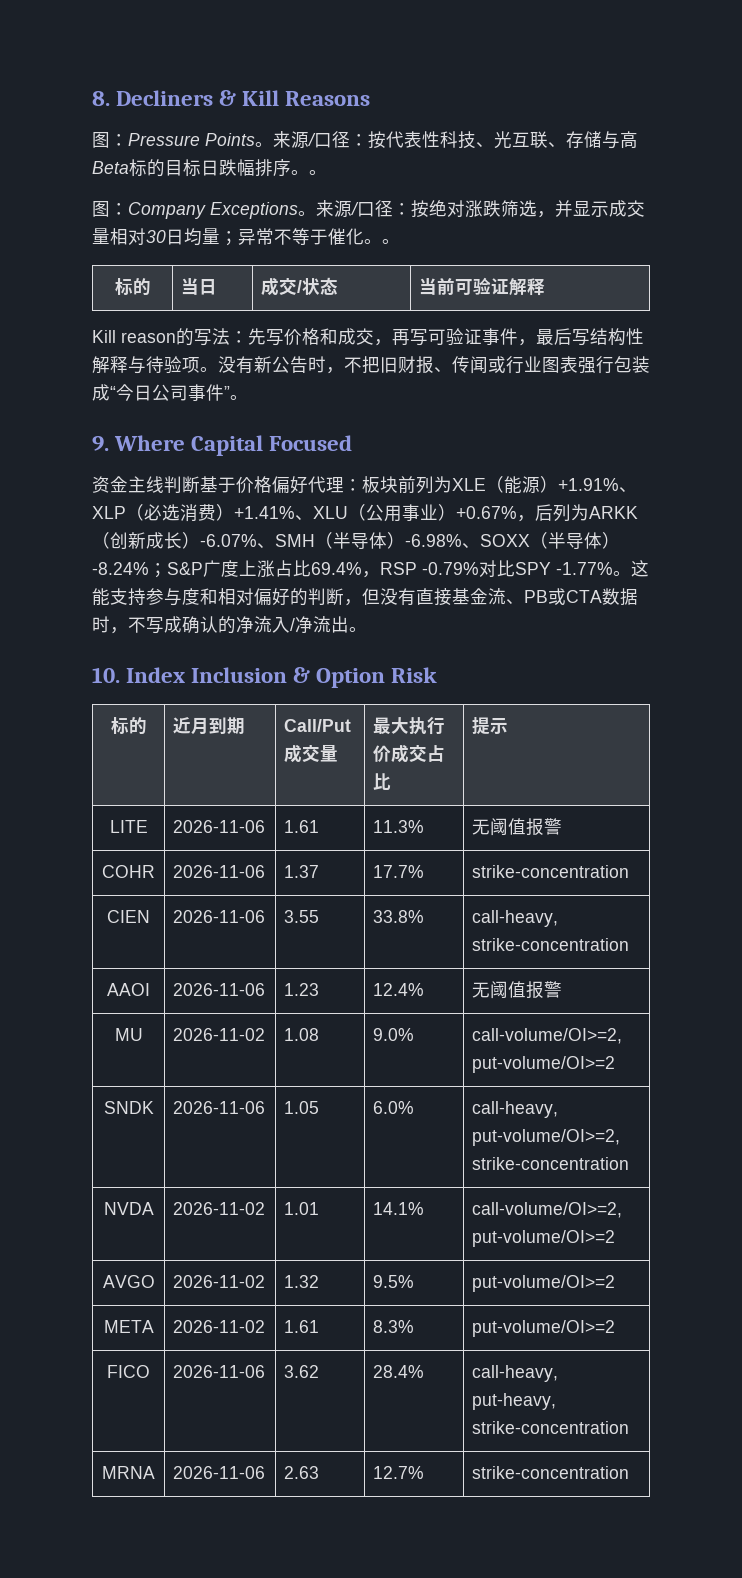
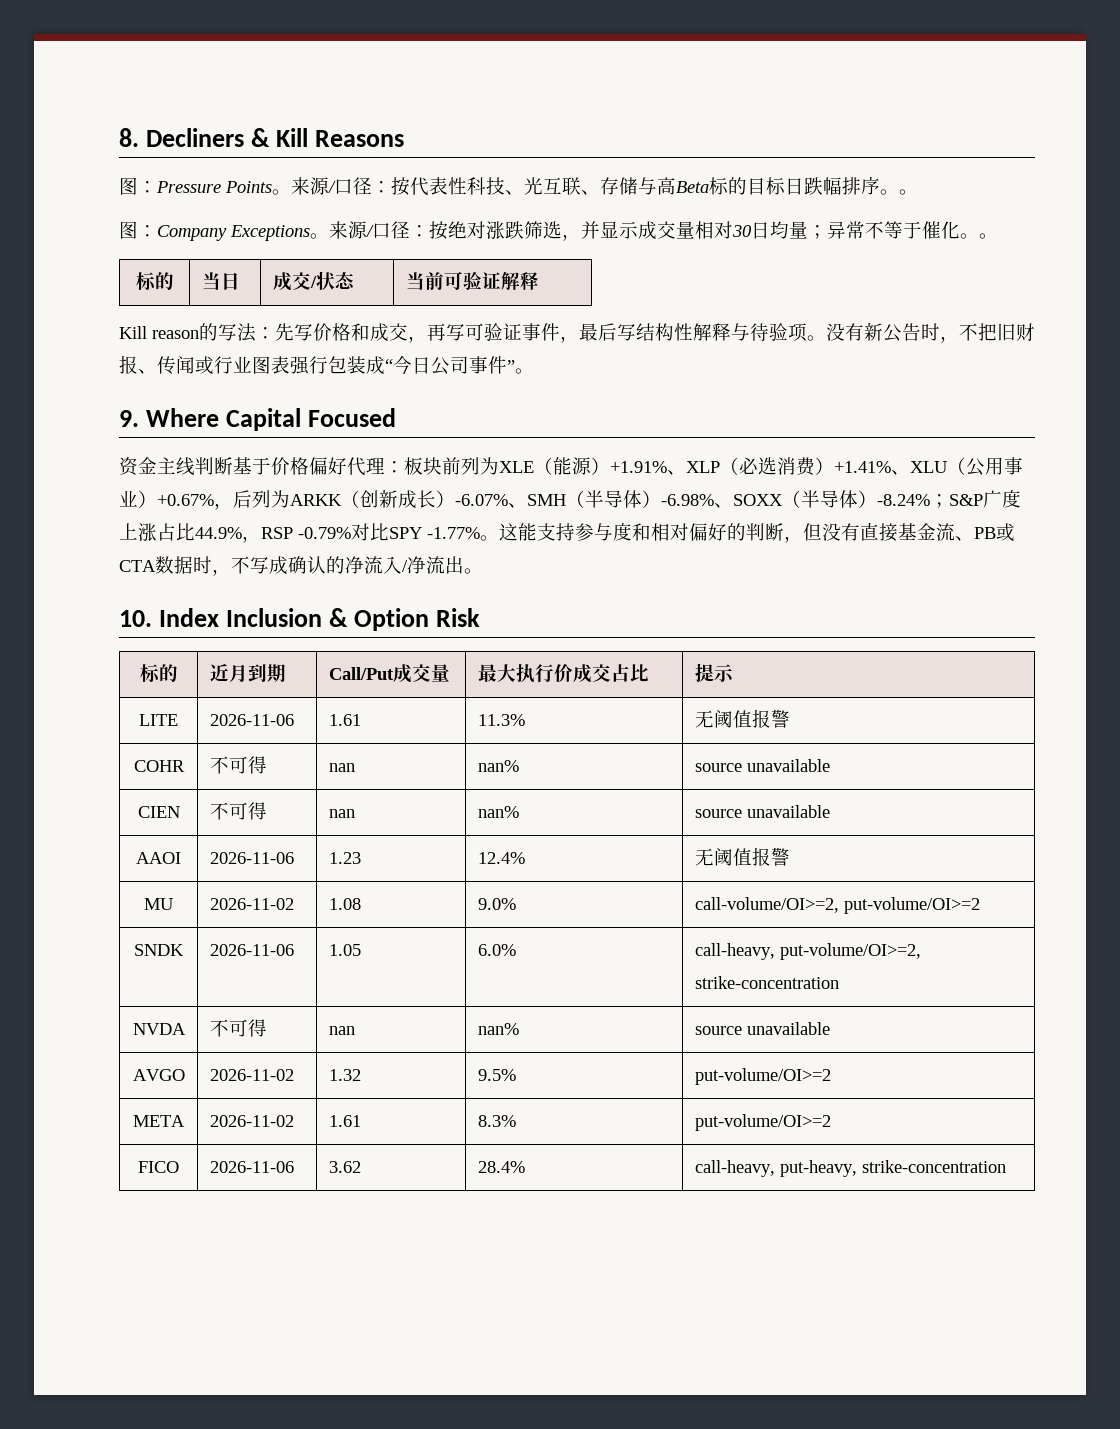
[311,562,362,575] 69.4% -> [195,527,242,539] 44.9%
[173,865,266,878] [284,865,320,878] [373,865,425,878] [472,865,630,878] [107,910,150,923] [173,910,266,923] [284,910,320,923] [373,910,425,923] [472,910,559,927] [472,938,630,951] 2026-11-06 | 1.37 | 17.7% | strike-concentration // CIEN | 2026-11-06 | 3.55 | 33.8% | call-heavy, strike-concentration -> [209,756,267,774] [328,763,355,772] [477,760,519,772] [694,759,830,772] [137,806,180,818] [209,802,267,820] [328,809,355,818] [477,806,519,818] [694,805,830,818] 不可得 | nan | nan% | source unavailable // CIEN | 不可得 | nan | nan% | source unavailable
[173,1202,266,1215] [284,1202,320,1215] [373,1202,425,1215] [472,1202,623,1218] [472,1230,616,1247] 2026-11-02 | 1.01 | 14.1% | call-volume/OI>=2, put-volume/OI>=2 -> [209,1019,267,1037] [328,1026,355,1035] [477,1023,519,1035] [694,1022,830,1035] 不可得 | nan | nan% | source unavailable
[102,1466,155,1479] [173,1466,266,1479] [284,1466,320,1479] [373,1466,425,1479] [472,1466,630,1479] // MRNA | 2026-11-06 | 2.63 | 12.7% | strike-concentration -> (1006, 1166) none

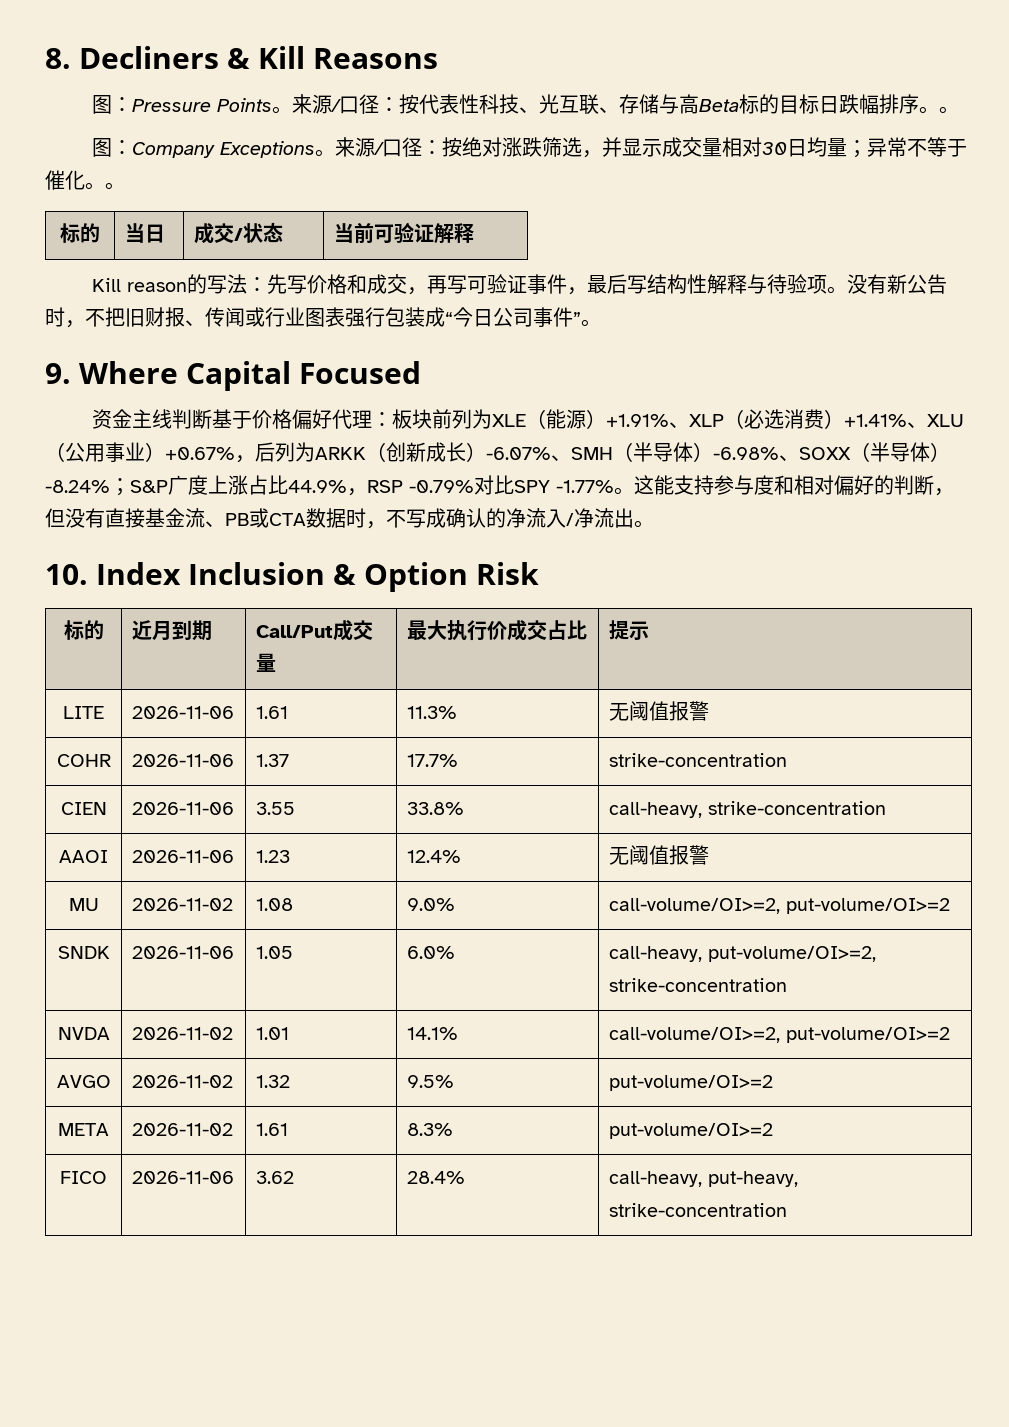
[209,756,267,774] [328,763,355,772] [477,760,519,772] [694,759,830,772] [137,806,180,818] [209,802,267,820] [328,809,355,818] [477,806,519,818] [694,805,830,818] 不可得 | nan | nan% | source unavailable // CIEN | 不可得 | nan | nan% | source unavailable -> [131,754,234,767] [255,754,289,767] [406,754,458,767] [608,753,787,767] [60,802,107,815] [131,802,234,815] [255,802,295,815] [406,802,464,815] [608,801,886,818] 2026-11-06 | 1.37 | 17.7% | strike-concentration // CIEN | 2026-11-06 | 3.55 | 33.8% | call-heavy, strike-concentration
[209,1019,267,1037] [328,1026,355,1035] [477,1023,519,1035] [694,1022,830,1035] 不可得 | nan | nan% | source unavailable -> [131,1027,233,1040] [255,1027,289,1040] [406,1027,458,1040] [608,1027,950,1043] 2026-11-02 | 1.01 | 14.1% | call-volume/OI>=2, put-volume/OI>=2

